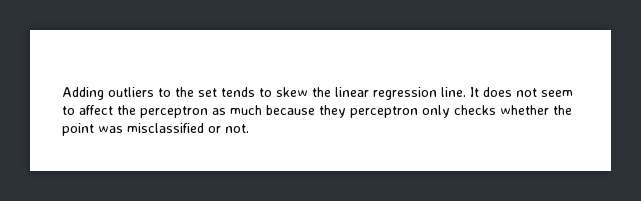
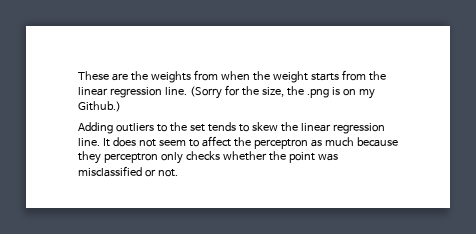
(62, 93) none -> [78,70,386,83] [78,85,375,99] [78,101,121,112] These are the weights from when the weight starts from the linear regression line. (Sorry for the size, the .png is on my Github.) //

